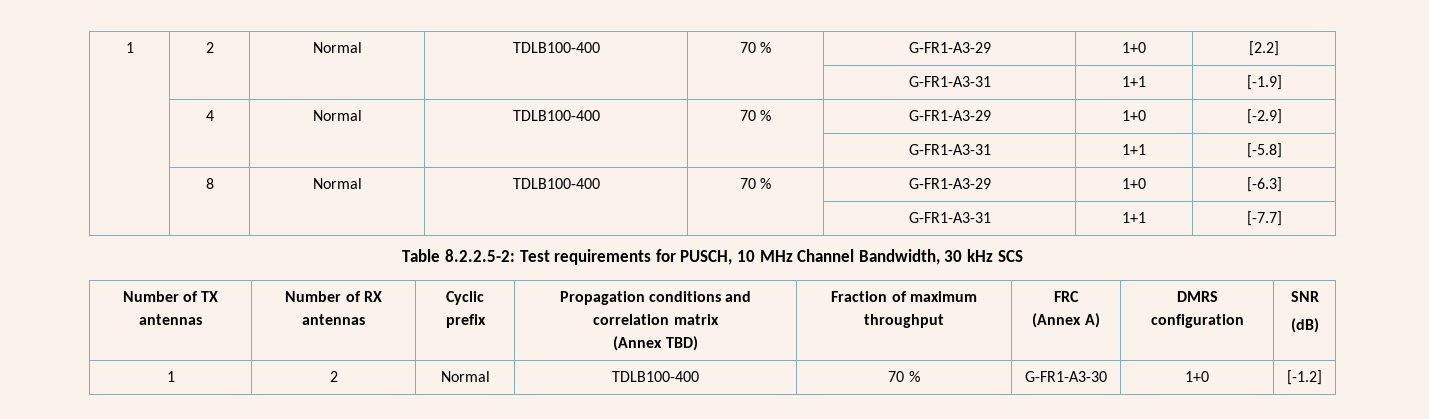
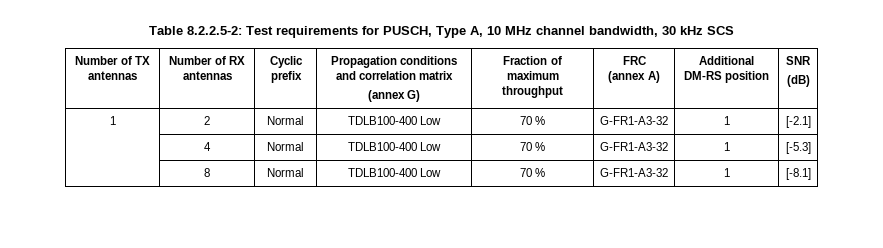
[125,42,134,53] [205,42,214,53] [312,42,362,53] [512,42,600,53] [739,42,772,53] [908,42,991,53] [1122,42,1146,53] [1249,41,1279,56] [908,76,991,87] [1122,76,1146,87] [1246,75,1282,90] [205,110,214,121] [312,110,362,121] [512,110,600,121] [739,110,772,121] [908,110,991,121] [1122,110,1146,121] [1246,109,1282,124] [908,144,991,155] [1122,144,1146,155] [1246,143,1282,158] [205,178,214,189] [312,178,362,189] [512,178,600,189] [739,178,772,189] [908,178,991,189] [1122,178,1146,189] [1246,177,1282,192] [908,212,991,223] [1122,212,1146,223] [1246,211,1282,226] 1 | 2 | Normal | TDLB100-400 | 70 % | G-FR1-A3-29 | 1+0 | [2.2] // | | | | | G-FR1-A3-31 | 1+1 | [-1.9] // | 4 | Normal | TDLB100-400 | 70 % | G-FR1-A3-29 | 1+0 | [-2.9] // | | | | | G-FR1-A3-31 | 1+1 | [-5.8] // | 8 | Normal | TDLB100-400 | 70 % | G-FR1-A3-29 | 1+0 | [-6.3] // | | | | | G-FR1-A3-31 | 1+1 | [-7.7] // -> (149, 30) none
[737,249,940,265] 10 MHz Channel Bandwidth, -> [436,26,658,38] Type A, 10 MHz channel bandwidth,
[613,336,698,351] (Annex TBD) -> [367,90,421,102] (annex G)
[1032,313,1082,328] (Annex -> [608,71,646,83] (annex
[1176,291,1218,302] [1150,314,1244,328] DMRS configuration -> [699,56,754,65] [683,71,770,83] Additional DM-RS position
[888,371,920,382] [1025,371,1107,382] [1185,371,1209,382] [1287,370,1322,385] | 70 % | G-FR1-A3-30 | 1+0 | [-1.2] -> [420,116,442,125] [519,116,546,125] [600,116,668,125] [723,116,730,125] [785,116,811,128] [204,142,211,151] [267,142,304,151] [347,142,442,151] [519,142,546,151] [600,142,668,151] [723,142,730,151] [785,142,811,154] [204,168,210,177] [267,168,304,177] [347,168,442,177] [519,168,546,177] [600,168,668,177] [723,168,730,177] [785,168,811,180] Low | 70 % | G-FR1-A3-32 | 1 | [-2.1] // | 4 | Normal | TDLB100-400 Low | 70 % | G-FR1-A3-32 | 1 | [-5.3] // | 8 | Normal | TDLB100-400 Low | 70 % | G-FR1-A3-32 | 1 | [-8.1]

